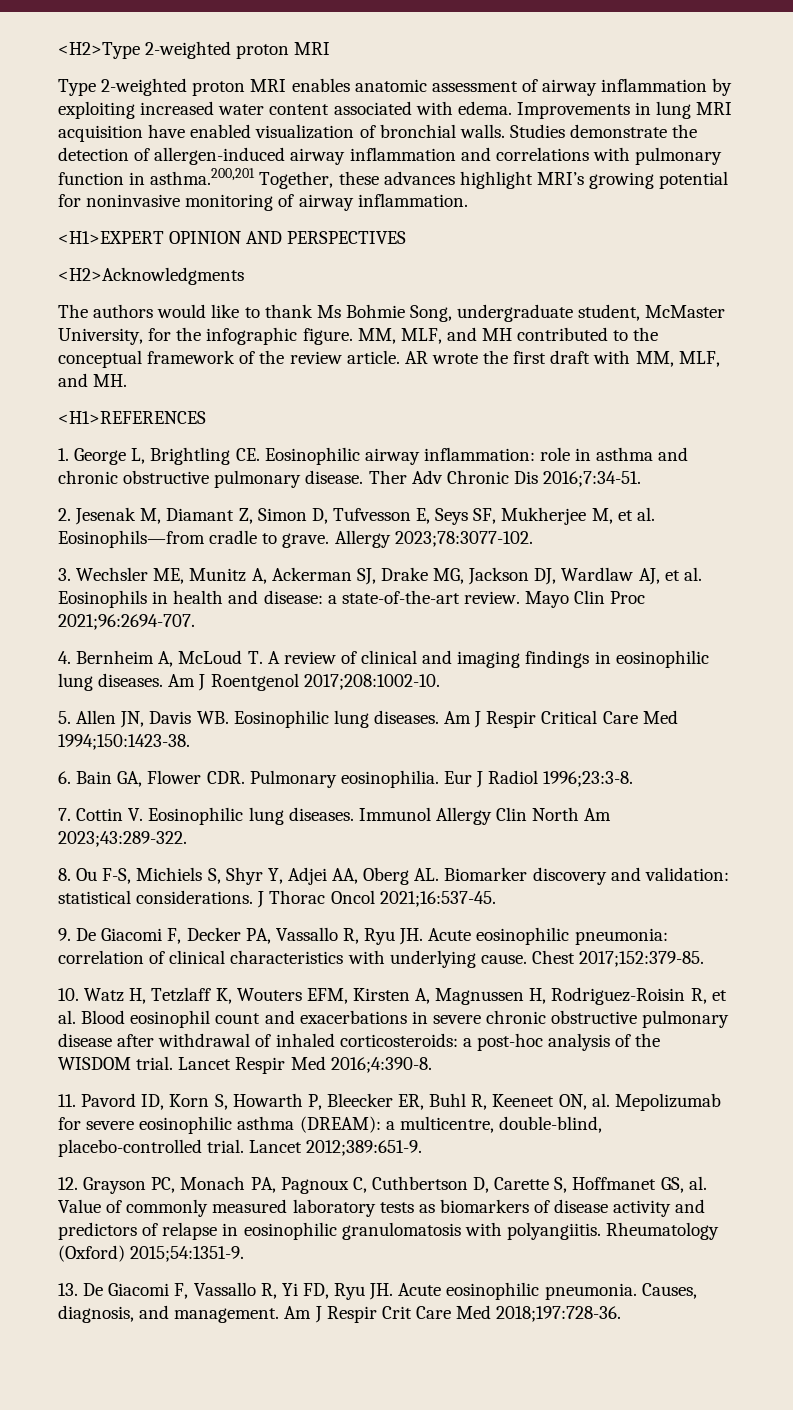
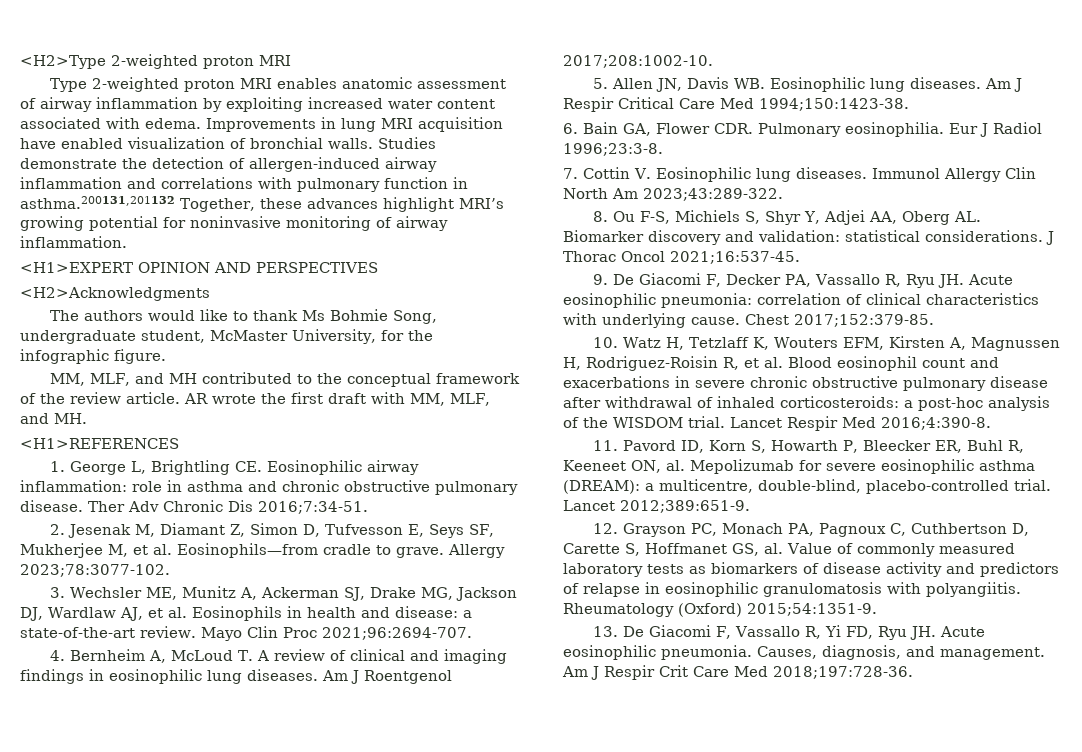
[150,168,256,185] asthma.200,201 -> [20,196,175,209] asthma.200131,201132
(353, 336) none -> (166, 356) //

